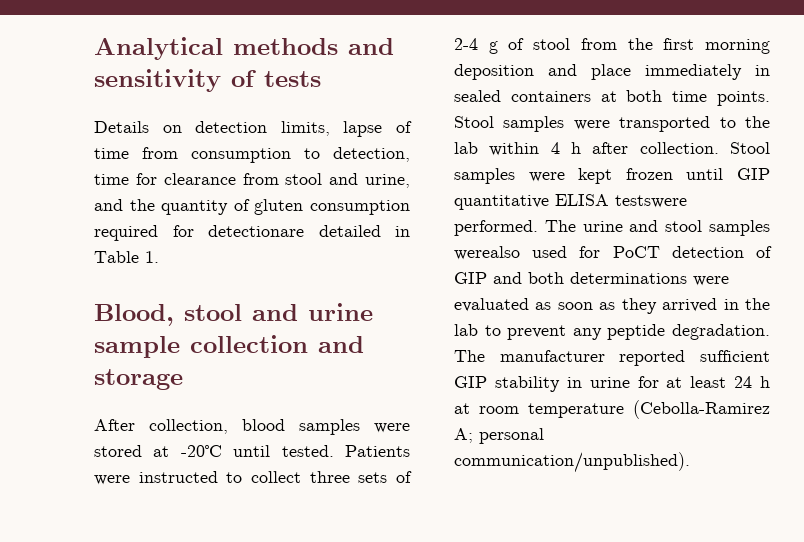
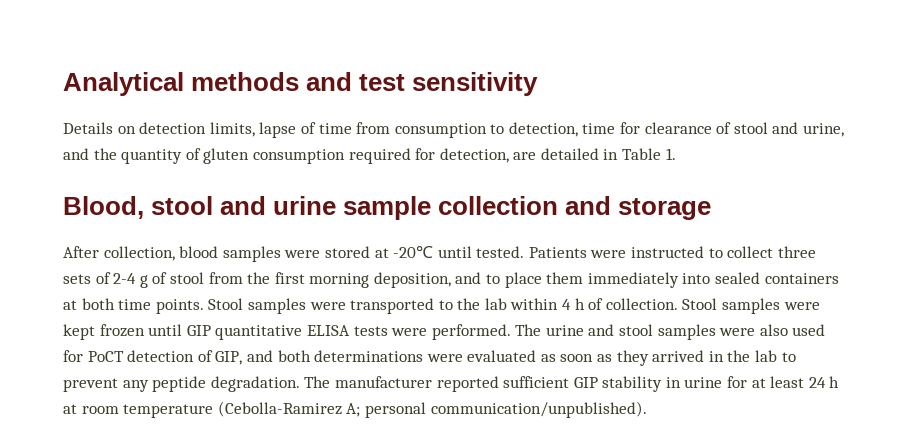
(394, 46) none -> [359,74,406,91] test
[231,70,321,87] of tests -> (539, 84) none
[242,173,279,185] from -> [716,122,732,134] of
[208,225,304,237] detectionare -> [439,148,537,163] detection, are
[454,64,770,80] deposition and place immediately in -> [373,272,711,288] deposition, and to place them immediately into
[592,142,629,154] after -> [588,298,604,310] of
[615,195,687,208] testswere -> [353,326,428,336] tests were
[454,246,520,260] werealso -> [719,324,788,336] were also
[454,272,487,284] GIP -> [215,351,243,365] GIP,

